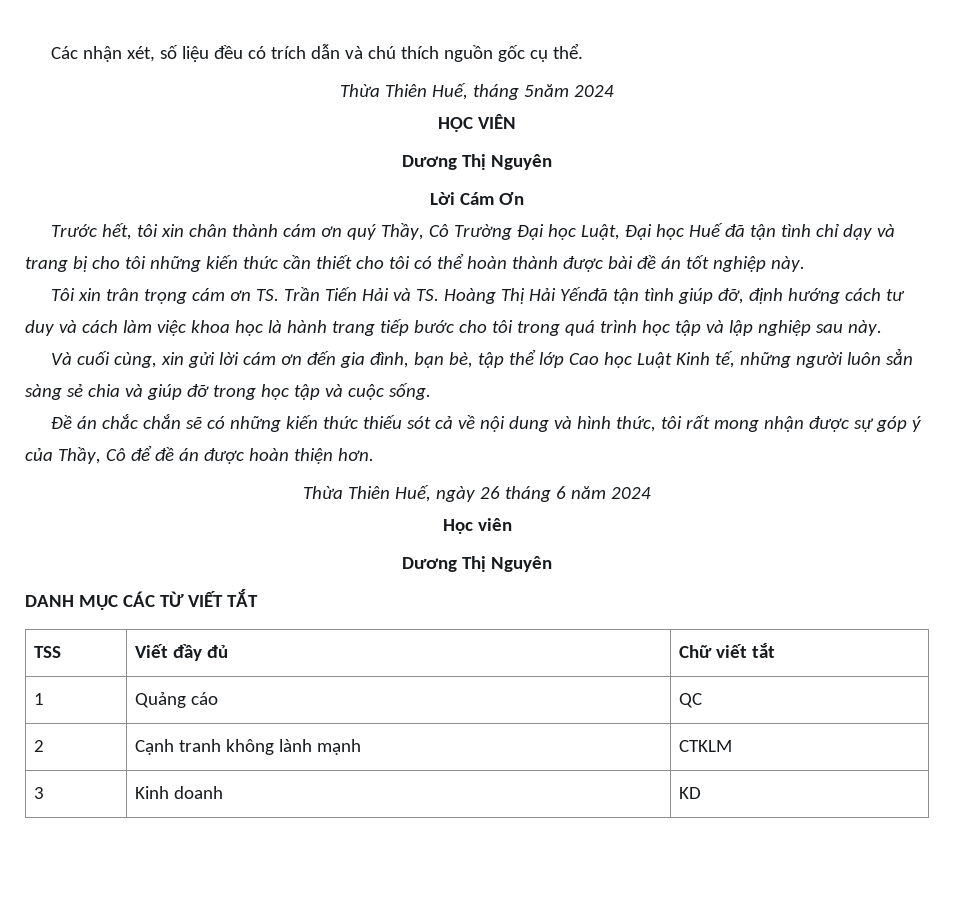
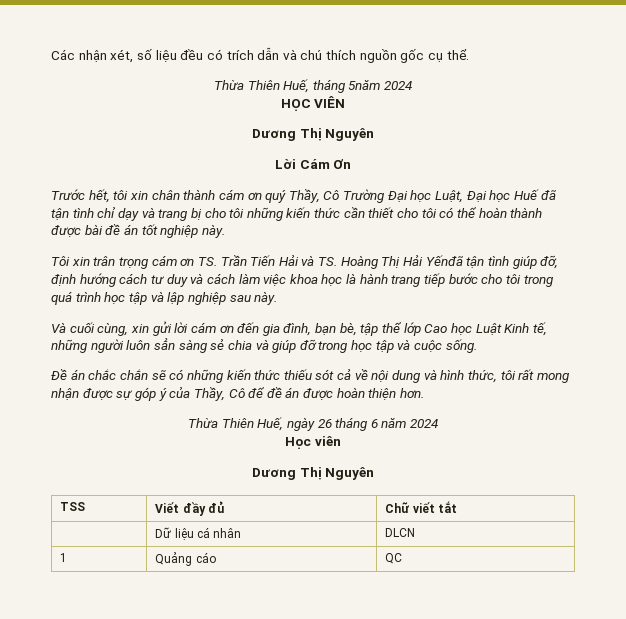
[25,589,258,610] // DANH MỤC CÁC TỪ VIẾT TẮT -> (375, 473) none
(776, 650) none -> [155,527,242,540] [385,528,416,537] // | Dữ liệu cá nhân | DLCN
[34,740,45,752] [135,739,362,755] [679,740,733,752] [34,787,45,799] [135,786,224,799] [679,787,702,799] // 2 | Cạnh tranh không lành mạnh | CTKLM // 3 | Kinh doanh | KD -> (403, 558) none

